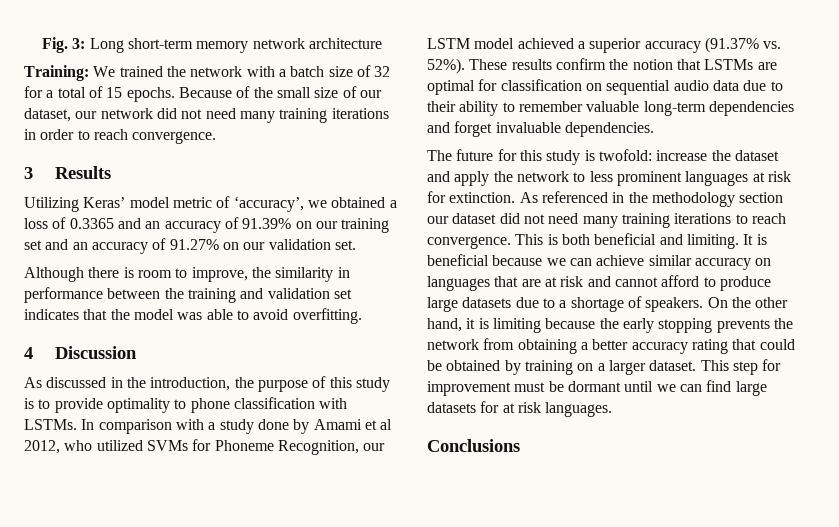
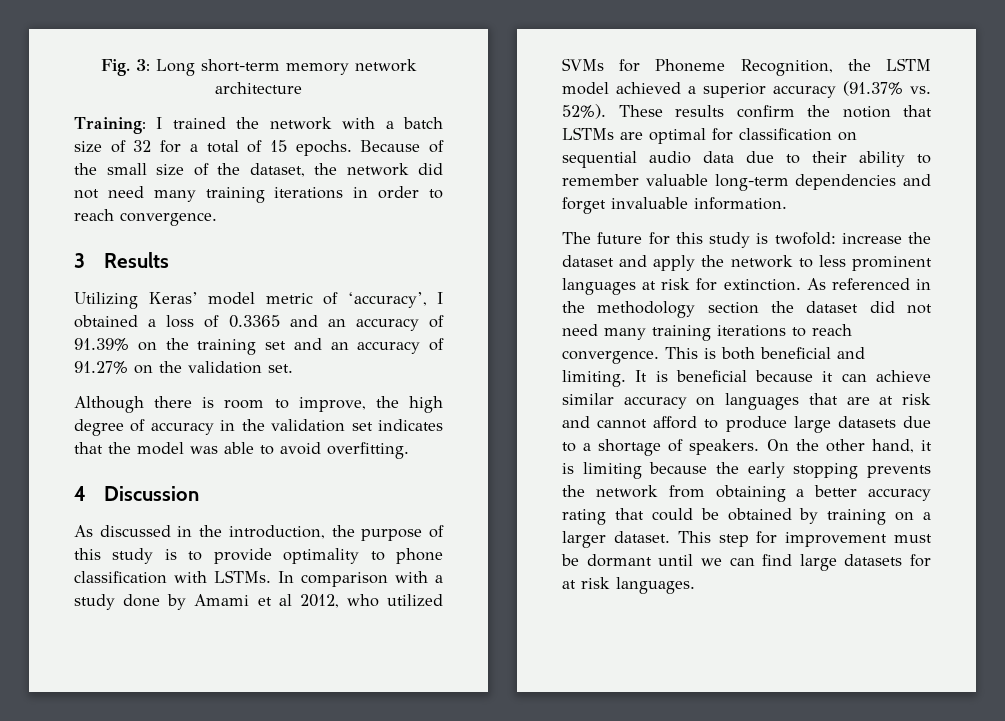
[93,66,116,77] We -> [156,117,163,129] I
[359,90,382,98] [24,108,98,122] our dataset, our -> [217,163,337,177] the dataset, the
[307,200,327,208] we -> [437,292,443,304] I
[315,221,338,229] our -> [165,338,189,350] the
[243,242,266,250] our -> [159,361,182,373] the
[275,267,350,282] [24,287,264,303] similarity in performance between the training and -> [409,396,443,413] [74,419,265,436] high degree of accuracy in the
[363,443,386,451] our -> [847,59,871,71] the
[564,122,654,137] dependencies. -> [694,197,787,210] information.
[427,216,449,224] our -> [771,301,794,313] the
[546,258,566,266] we -> [822,371,834,382] it
[427,439,520,452] // Conclusions -> (695, 585) none

